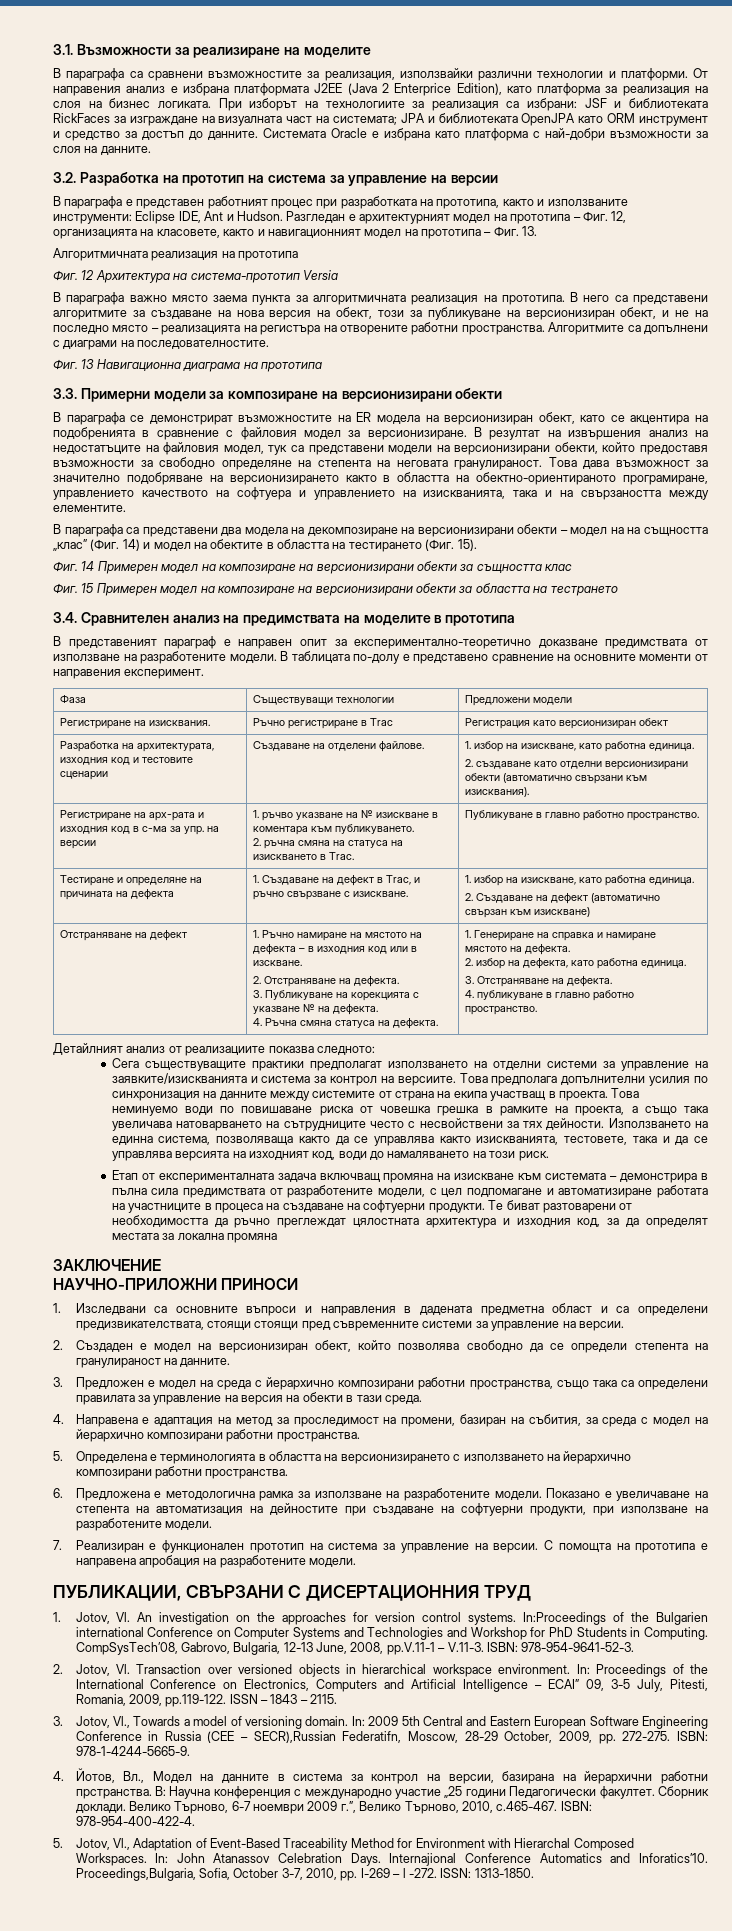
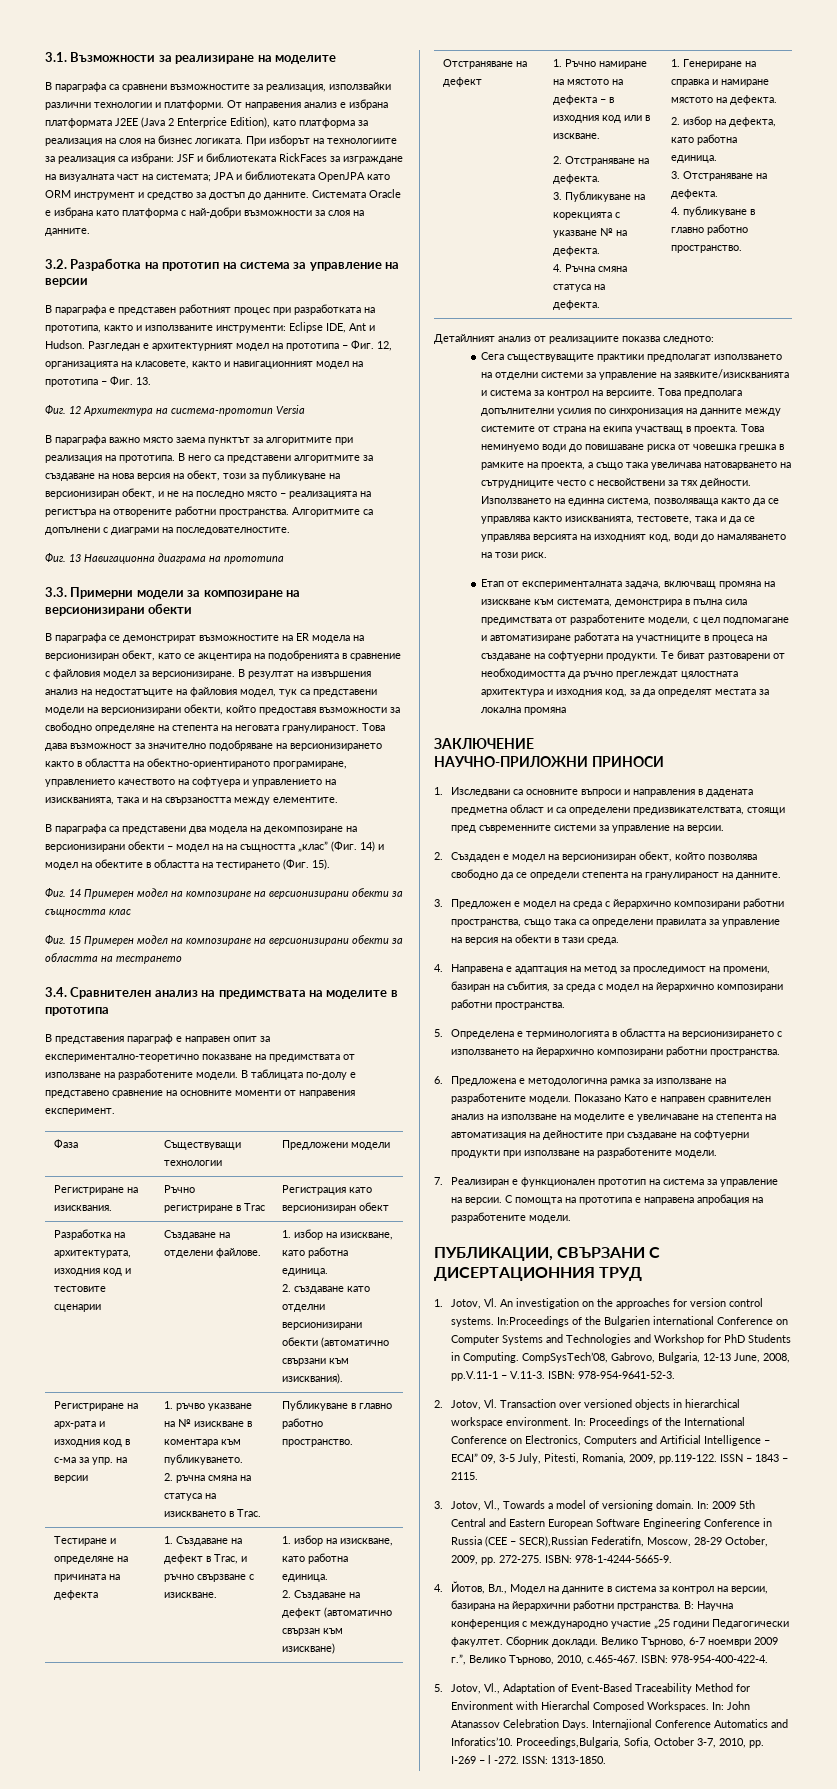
[53,248,299,261] // Алгоритмичната реализация на прототипа -> (151, 381) none
[252,295,406,305] пункта за алгоритмичната -> [208,437,353,445] пунктът за алгоритмите при
[68,639,157,649] представеният -> [55,1036,124,1044] представения
[538,639,598,648] доказване -> [202,1054,266,1060] показване на
[220,1106,235,1113] по -> [568,444,582,452] до
[277,1173,316,1182] задача -> [624,581,661,589] задача,
[545,1173,618,1180] системата – -> [556,599,612,607] системата,
[254,1321,299,1330] стоящи -> (786, 811) none
(601, 1493) none -> [624,1094,772,1104] [451,1114,626,1122] Като е направен сравнителен анализ на използване на моделите
[529,1506,586,1516] продукти, -> [451,1150,501,1158] продукти

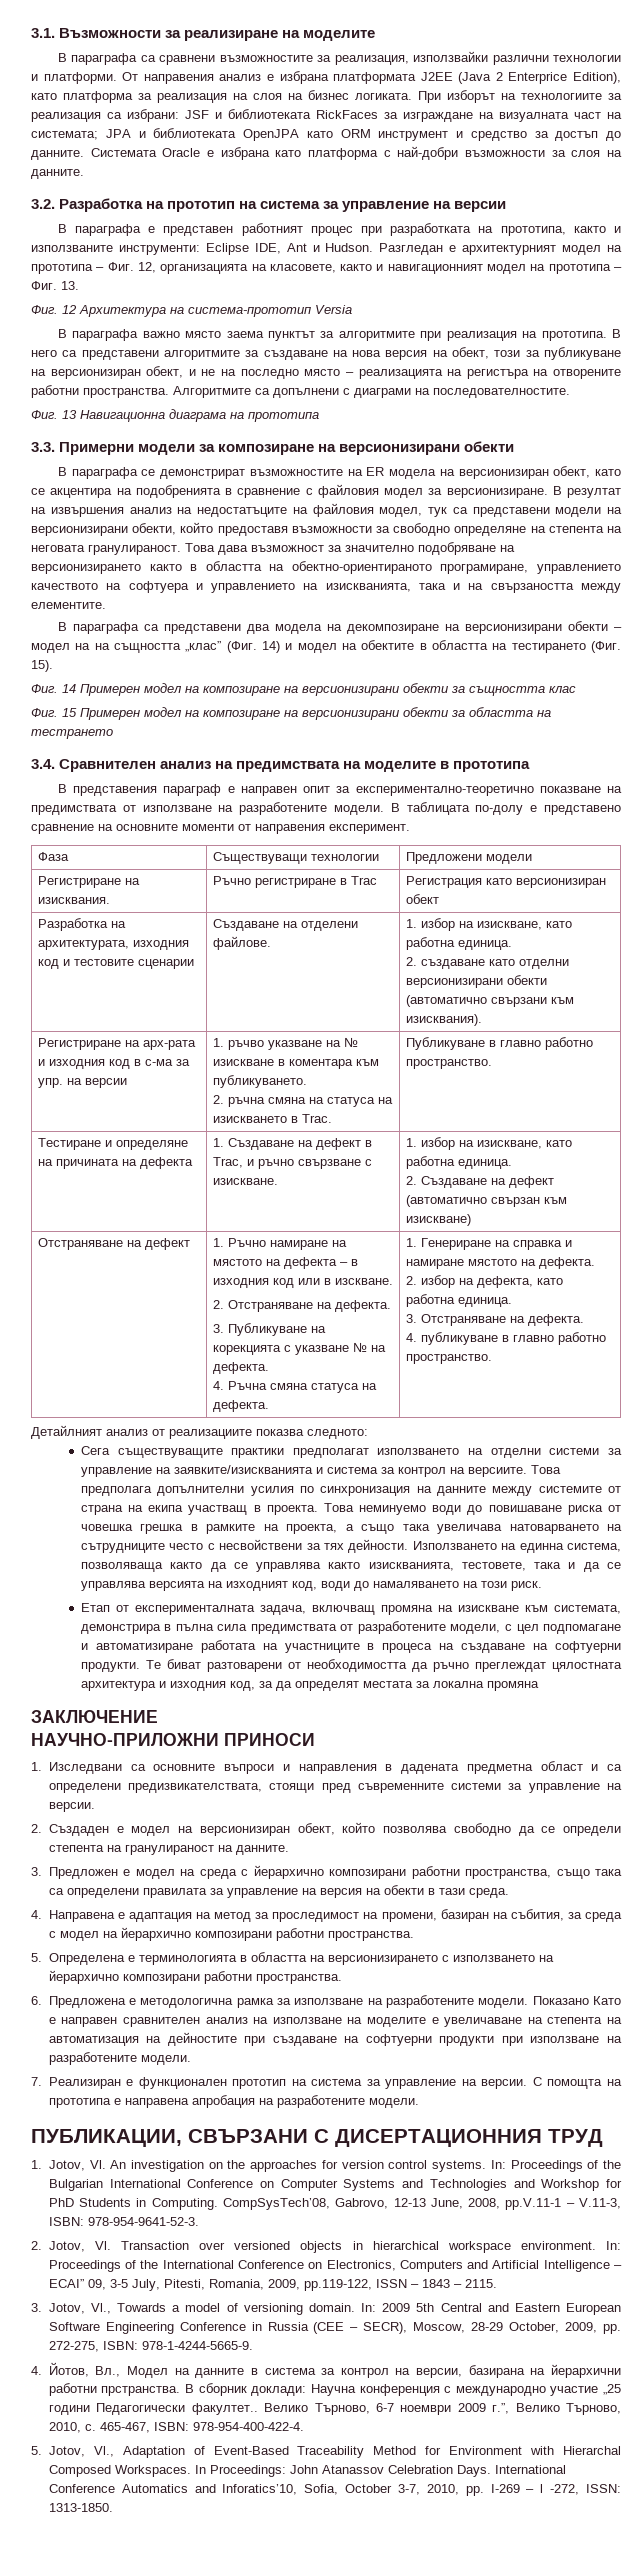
[497,1316,715,1327] In:Proceedings of the Bulgarien international -> [490,2160,622,2172] [48,2179,181,2191] In: Proceedings of the Bulgarian International
[658,1352,701,1363] Bulgaria, -> (389, 2203) none
[510,1371,546,1379] V.11-3. -> [579,2198,621,2209] V.11-3,
[659,1454,718,1464] pp.119-122. -> [303,2279,372,2291] pp.119-122,
[519,1536,645,1547] SECR),Russian Federatifn, -> [363,2322,408,2334] SECR),
[499,1555,543,1563] 272-275. -> [48,2341,99,2352] 272-275,
[684,1601,695,1609] В: -> [185,2383,307,2396] В сборник доклади:
[451,1636,599,1647] факултет. Сборник доклади. -> [191,2403,258,2415] факултет..
[587,1655,639,1663] с.465-467. -> [84,2422,150,2433] с. 465-467,
[712,1702,725,1710] In: -> [194,2465,286,2477] In Proceedings:
[592,1719,653,1730] Internajional -> [494,2465,566,2474] International
[451,1737,622,1748] Inforatics’10. Proceedings,Bulgaria, -> [222,2484,298,2495] Inforatics’10,
[494,1756,520,1764] -272. -> [550,2484,580,2495] -272,

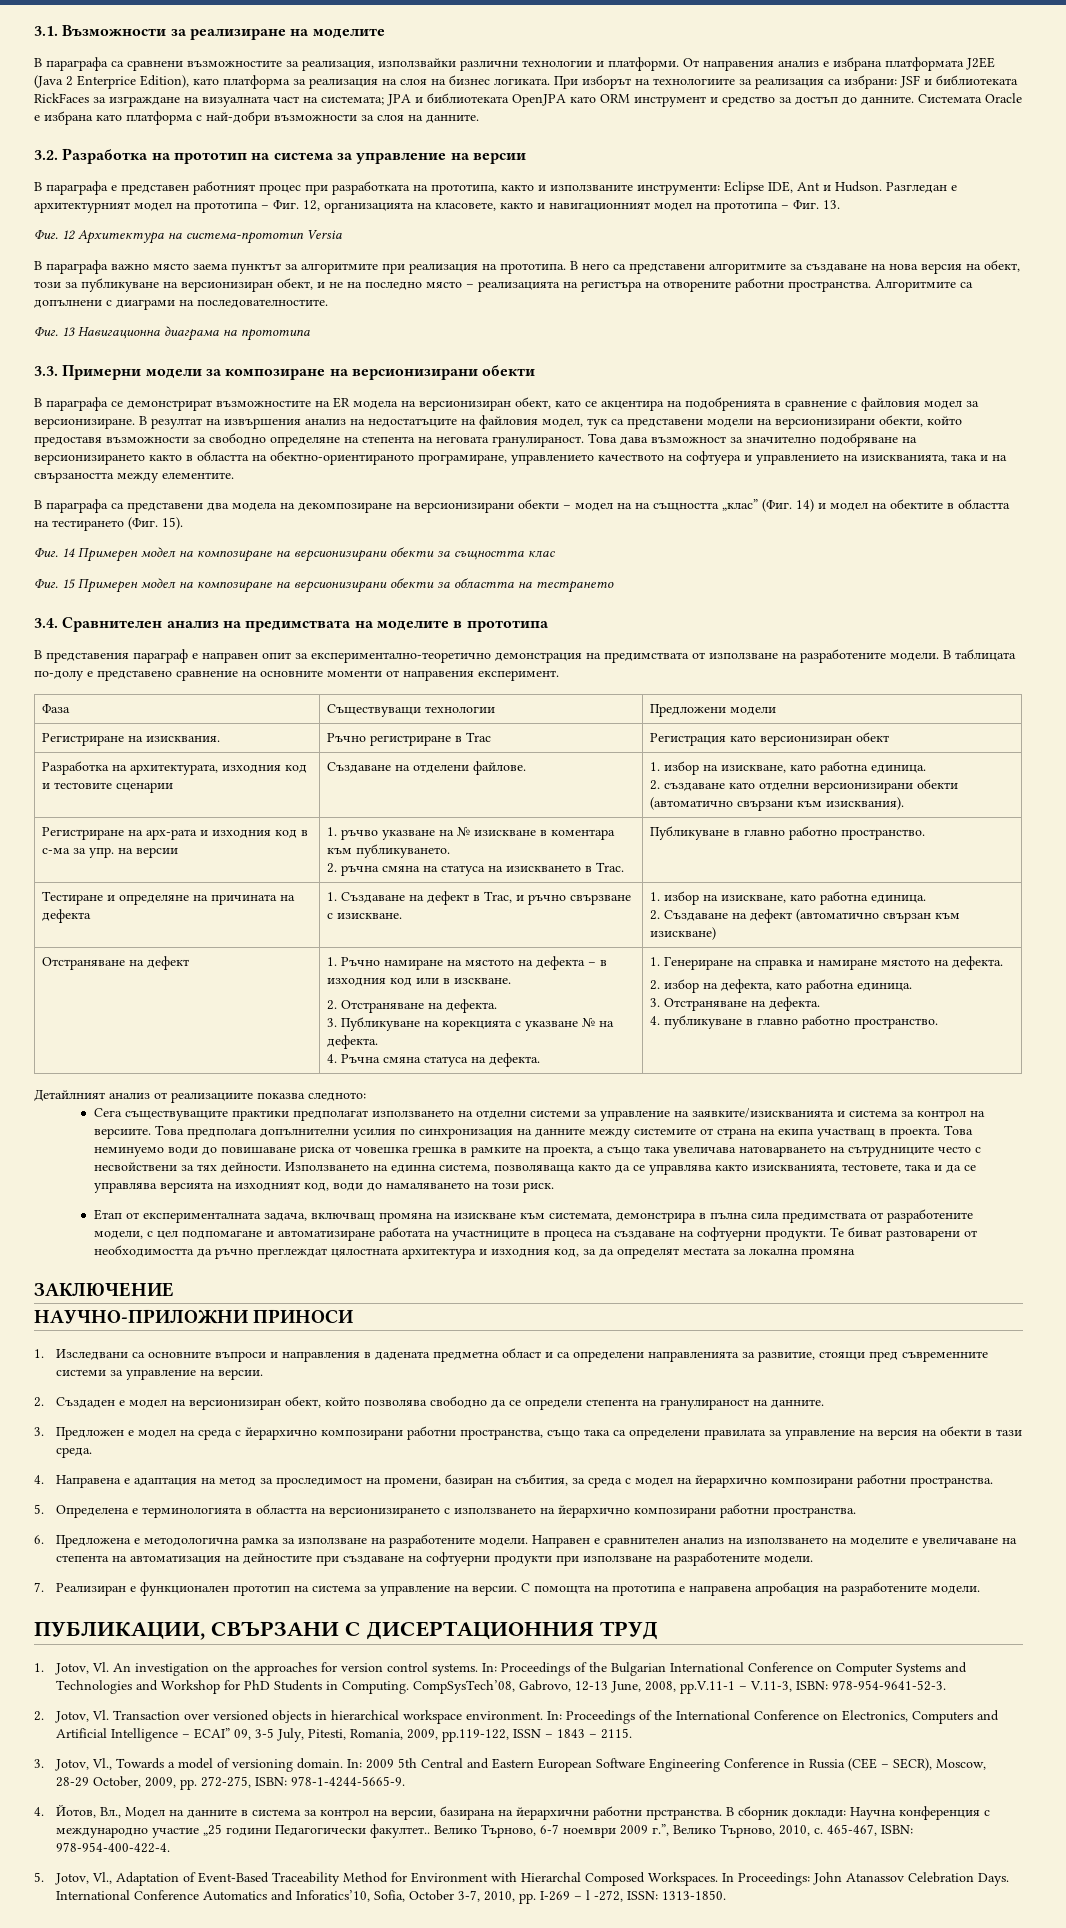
[539,786,601,793] показване -> [495,652,582,663] демонстрация
[128,1783,263,1793] предизвикателствата, -> [648,1351,816,1362] направленията за развитие,
[532,1996,621,2005] [48,2017,118,2027] Показано Като е направен -> [532,1535,601,1548] Направен е
[272,2017,342,2024] използване -> [746,1537,829,1544] използването

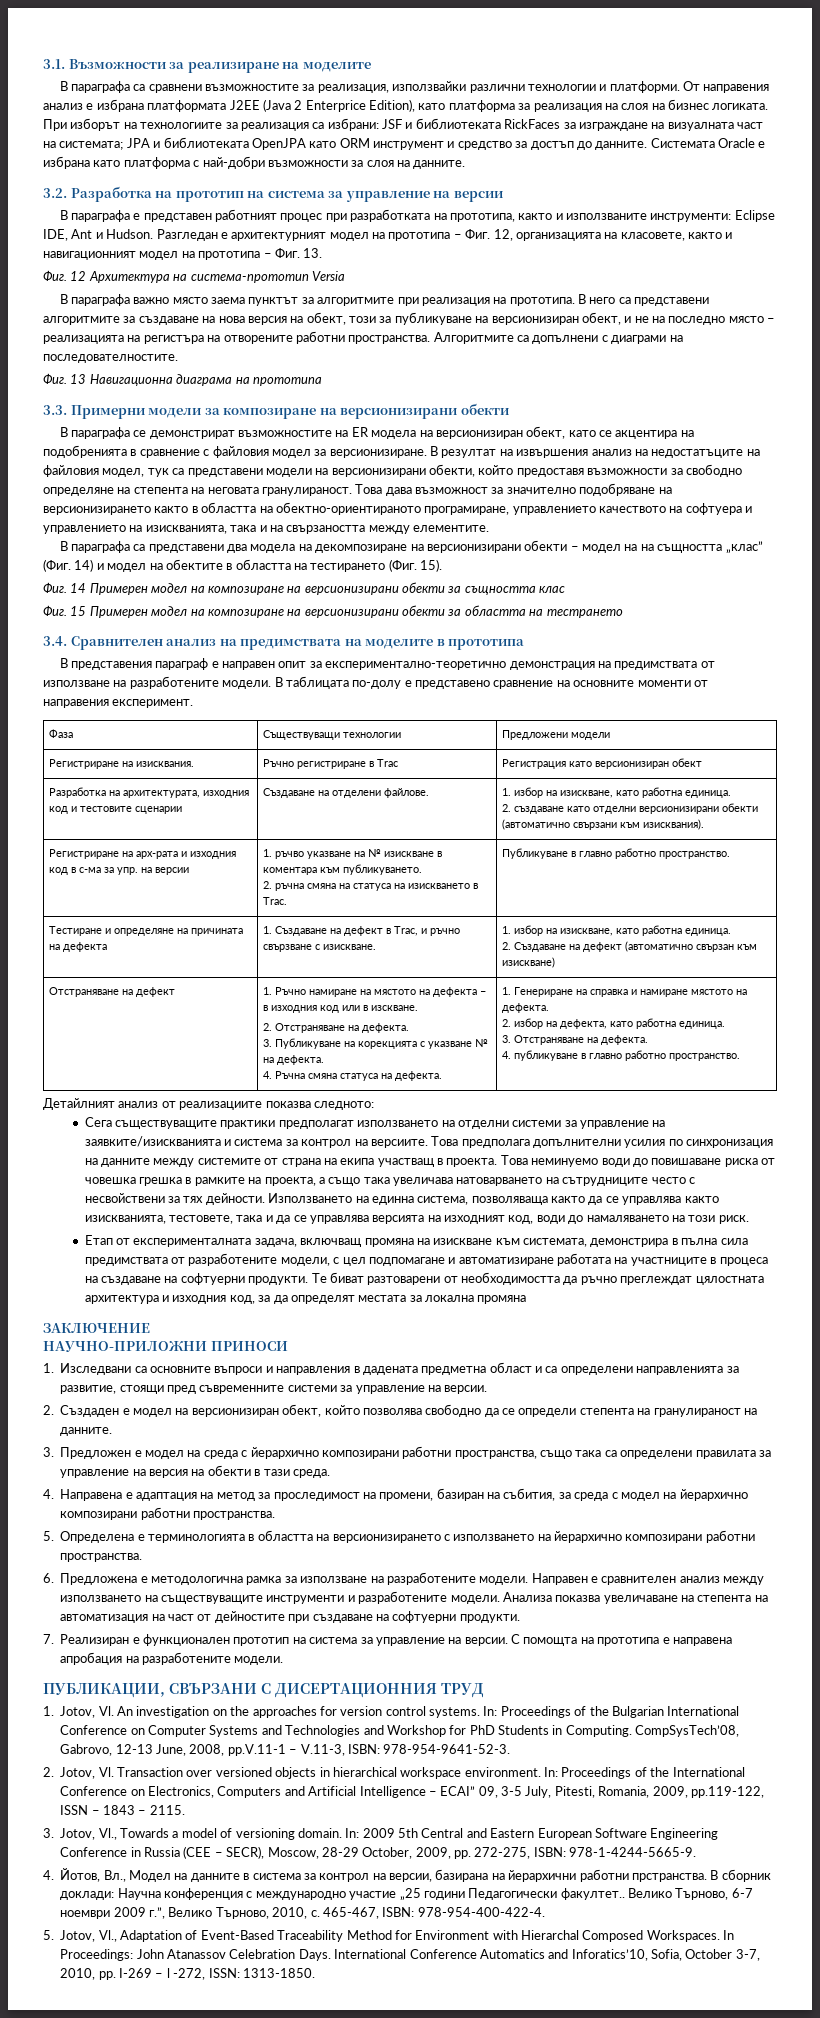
[728,1537,919,1546] на използването на моделите е -> [723,1576,765,1585] [60,1591,601,1604] между използването на съществуващите инструменти и разработените модели. Анализа показва
(241, 1559) none -> [168,1614,212,1621] част от
[494,1552,814,1566] продукти при използване на разработените модели. -> [459,1614,520,1623] продукти.

